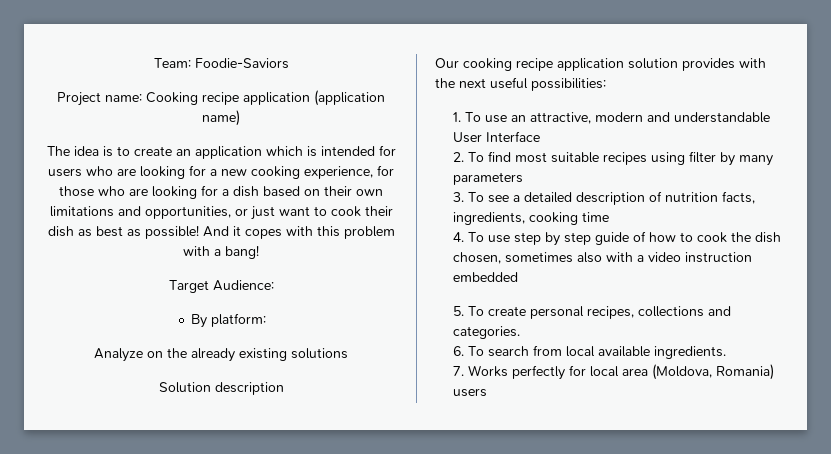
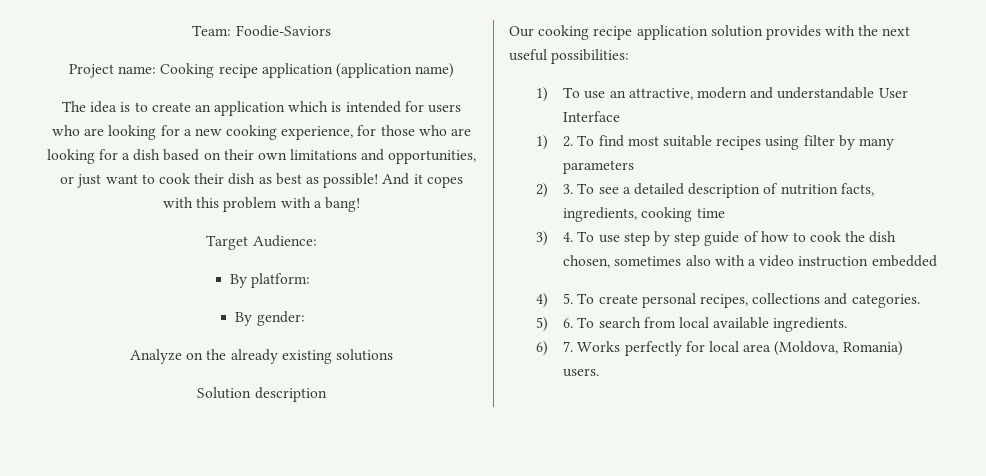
(267, 320) none -> [235,311,305,326] // By gender:
[453,112,462,122] 1. -> [536,87,549,102] 1)
(541, 136) none -> [536,135,549,150] 1)
(524, 178) none -> [536,183,549,198] 2)
(610, 217) none -> [536,231,549,246] 3)
(519, 277) none -> [536,293,549,308] 4)
(521, 332) none -> [536,317,549,332] 5)
(727, 352) none -> [536,341,549,356] 6)
[453,388,488,397] users -> [563,368,600,377] users.

